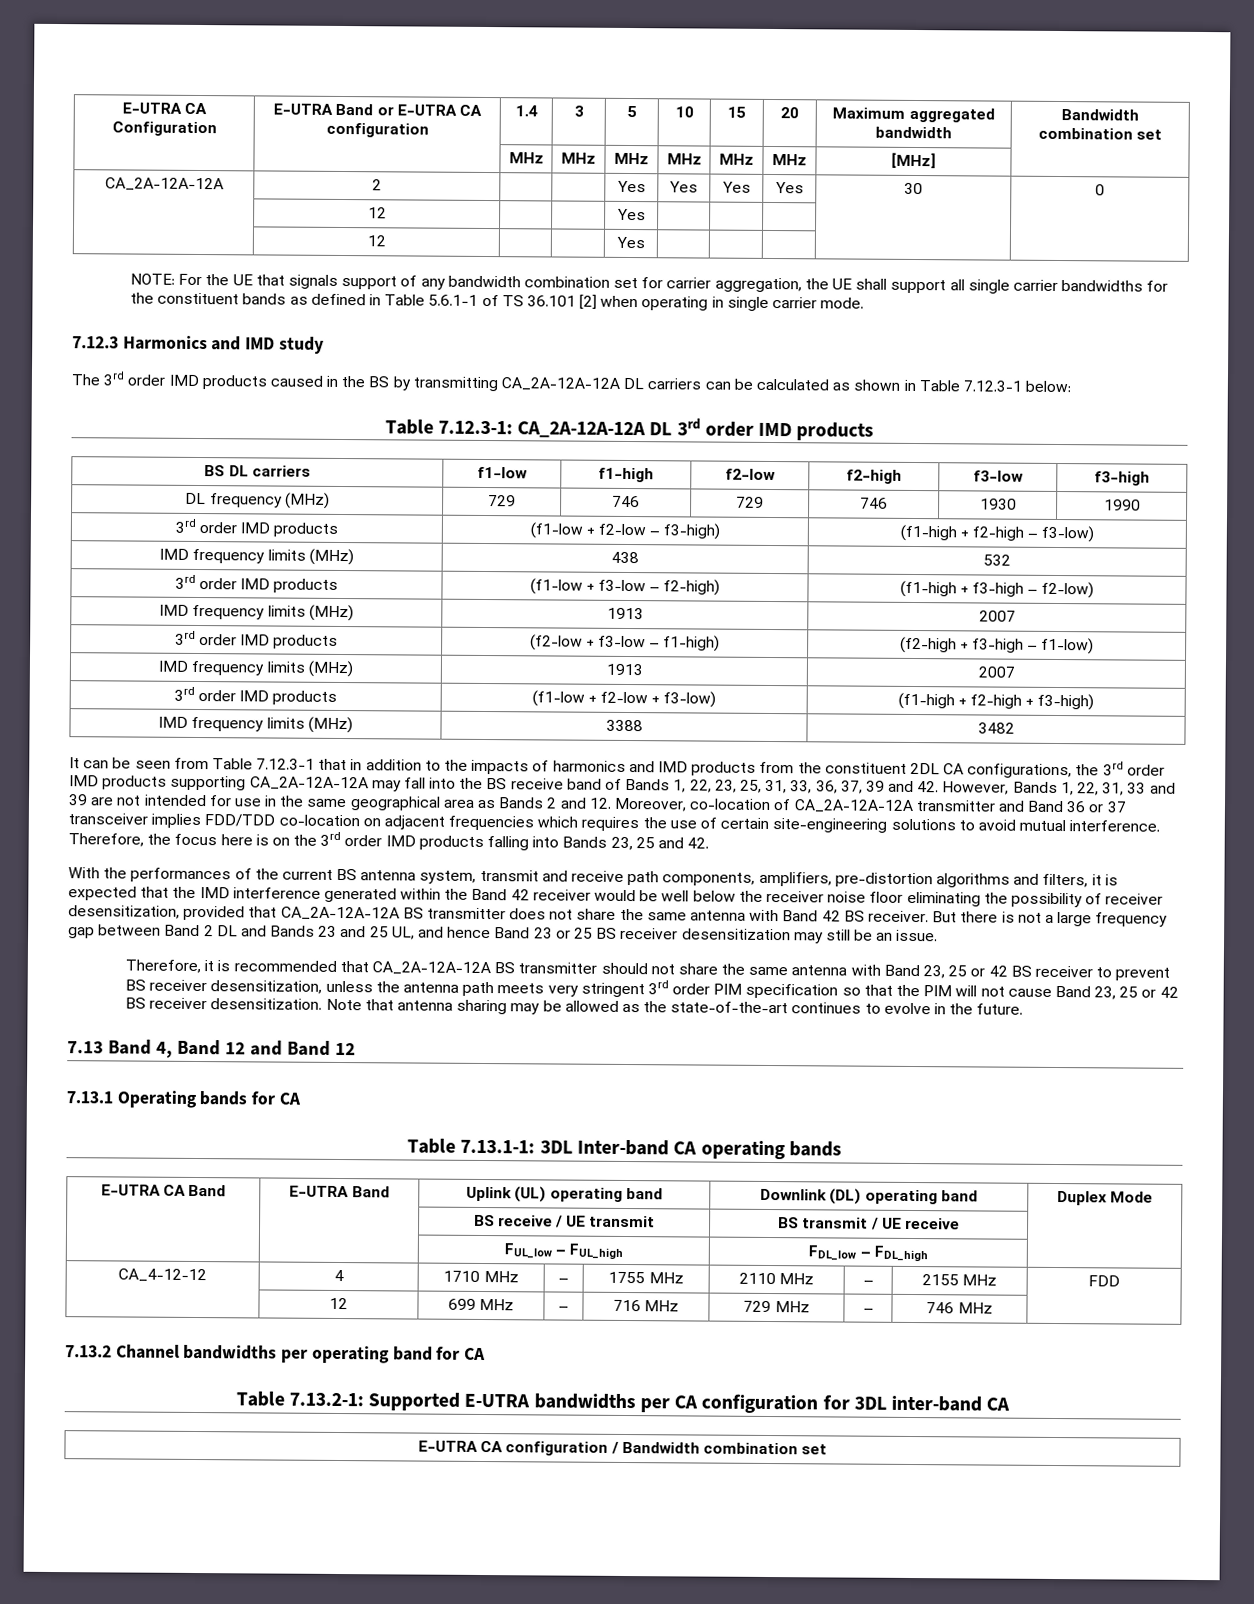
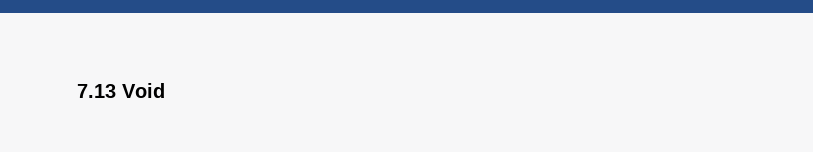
[121,102,208,115] [111,121,217,137] [273,103,482,116] [325,122,429,138] [514,105,538,117] [573,105,584,117] [626,105,637,118] [674,106,694,118] [727,106,746,118] [780,107,799,119] [832,107,995,123] [875,126,952,139] [1061,109,1139,121] [1037,127,1163,140] [508,152,544,164] [561,152,596,164] [614,152,649,165] [666,153,702,165] [719,153,754,165] [772,154,807,166] [891,152,936,169] [104,177,224,192] [372,179,382,191] [616,180,646,193] [669,181,698,193] [721,181,751,193] [774,182,804,194] [904,182,923,195] [1095,184,1105,196] [367,207,387,219] [616,208,646,221] [366,235,386,247] [615,236,645,249] [130,273,1169,294] [130,292,865,311] [72,335,324,354] [71,371,1072,393] [384,418,875,441] [204,465,311,477] [477,466,528,479] [598,467,654,483] [725,468,776,481] [846,469,902,484] [973,470,1024,482] [1094,471,1150,486] [185,492,330,509] [488,495,516,507] [612,495,640,508] [736,496,764,508] [860,497,888,509] [979,498,1017,510] [1103,499,1141,511] [174,518,339,537] [529,522,721,540] [899,524,1095,543] [159,548,354,566] [611,551,639,564] [983,554,1011,566] [174,574,339,593] [529,578,721,596] [899,580,1095,599] [159,604,354,622] [606,607,644,620] [978,610,1016,622] [174,630,339,649] [529,634,721,652] [899,636,1095,655] [158,660,353,678] [605,663,643,676] [977,666,1015,678] [173,686,338,705] [531,690,717,708] [897,692,1095,711] [158,716,353,734] [605,719,643,732] [977,722,1015,734] [69,757,1165,779] [69,775,1176,796] [68,794,1127,813] [68,813,1161,833] [68,831,710,851] [68,867,1118,888] [68,886,1164,908] [68,905,1169,927] [68,924,939,944] [125,959,1171,981] [125,979,1179,1000] [125,997,1024,1015] [67,1039,356,1058] [66,1090,301,1109] [407,1138,842,1160] [100,1184,227,1197] [289,1185,390,1198] [466,1186,663,1203] [760,1188,978,1205] [1056,1191,1154,1206] [473,1214,656,1228] [778,1217,960,1230] [503,1243,624,1259] [808,1245,928,1262] [118,1268,207,1283] [333,1269,344,1282] [443,1270,519,1283] [558,1278,569,1283] [608,1271,684,1284] [738,1272,815,1285] [862,1280,874,1285] [921,1274,998,1286] [1088,1275,1120,1287] [329,1297,348,1310] [447,1298,515,1311] [558,1306,569,1311] [612,1299,680,1312] [743,1300,810,1313] [862,1308,874,1313] [926,1302,993,1314] [65,1344,487,1364] [235,1391,1011,1414] [417,1440,828,1456] E-UTRA CA Configuration | E-UTRA Band or E-UTRA CA configuration | 1.4 | 3 | 5 | 10 | 15 | 20 | Maximum aggregated bandwidth | Bandwidth combination set // | | MHz | MHz | MHz | MHz | MHz | MHz | [MHz] | // CA_2A-12A-12A | 2 | | | Yes | Yes | Yes | Yes | 30 | 0 // | 12 | | | Yes | | | | | // | 12 | | | Yes | | | | | // NOTE: For the UE that signals support of any bandwidth combination set for carrier aggregation, the UE shall support all single carrier bandwidths for the constituent bands as defined in Table 5.6.1-1 of TS 36.101 [2] when operating in single carrier mode. // 7.12.3 Harmonics and IMD study // The 3rd order IMD products caused in the BS by transmitting CA_2A-12A-12A DL carriers can be calculated as shown in Table 7.12.3-1 below: // Table 7.12.3-1: CA_2A-12A-12A DL 3rd order IMD products // BS DL carriers | f1-low | f1-high | f2-low | f2-high | f3-low | f3-high // DL frequency (MHz) | 729 | 746 | 729 | 746 | 1930 | 1990 // 3rd order IMD products | (f1-low + f2-low – f3-high) | (f1-high + f2-high – f3-low) // IMD frequency limits (MHz) | 438 | 532 // 3rd order IMD products | (f1-low + f3-low – f2-high) | (f1-high + f3-high – f2-low) // IMD frequency limits (MHz) | 1913 | 2007 // 3rd order IMD products | (f2-low + f3-low – f1-high) | (f2-high + f3-high – f1-low) // IMD frequency limits (MHz) | 1913 | 2007 // 3rd order IMD products | (f1-low + f2-low + f3-low) | (f1-high + f2-high + f3-high) // IMD frequency limits (MHz) | 3388 | 3482 // It can be seen from Table 7.12.3-1 that in addition to the impacts of harmonics and IMD products from the constituent 2DL CA configurations, the 3rd order IMD products supporting CA_2A-12A-12A may fall into the BS receive band of Bands 1, 22, 23, 25, 31, 33, 36, 37, 39 and 42. However, Bands 1, 22, 31, 33 and 39 are not intended for use in the same geographical area as Bands 2 and 12. Moreover, co-location of CA_2A-12A-12A transmitter and Band 36 or 37 transceiver implies FDD/TDD co-location on adjacent frequencies which requires the use of certain site-engineering solutions to avoid mutual interference. Therefore, the focus here is on the 3rd order IMD products falling into Bands 23, 25 and 42. // With the performances of the current BS antenna system, transmit and receive path components, amplifiers, pre-distortion algorithms and filters, it is expected that the IMD interference generated within the Band 42 receiver would be well below the receiver noise floor eliminating the possibility of receiver desensitization, provided that CA_2A-12A-12A BS transmitter does not share the same antenna with Band 42 BS receiver. But there is not a large frequency gap between Band 2 DL and Bands 23 and 25 UL, and hence Band 23 or 25 BS receiver desensitization may still be an issue. // Therefore, it is recommended that CA_2A-12A-12A BS transmitter should not share the same antenna with Band 23, 25 or 42 BS receiver to prevent BS receiver desensitization, unless the antenna path meets very stringent 3rd order PIM specification so that the PIM will not cause Band 23, 25 or 42 BS receiver desensitization. Note that antenna sharing may be allowed as the state-of-the-art continues to evolve in the future. // 7.13 Band 4, Band 12 and Band 12 // 7.13.1 Operating bands for CA // Table 7.13.1-1: 3DL Inter-band CA operating bands // E-UTRA CA Band | E-UTRA Band | Uplink (UL) operating band | Downlink (DL) operating band | Duplex Mode // | | BS receive / UE transmit | BS transmit / UE receive | // | | FUL_low – FUL_high | FDL_low – FDL_high | // CA_4-12-12 | 4 | 1710 MHz | – | 1755 MHz | 2110 MHz | – | 2155 MHz | FDD // | 12 | 699 MHz | – | 716 MHz | 729 MHz | – | 746 MHz | // 7.13.2 Channel bandwidths per operating band for CA // Table 7.13.2-1: Supported E-UTRA bandwidths per CA configuration for 3DL inter-band CA // E-UTRA CA configuration / Bandwidth combination set -> [77,83,165,98] 7.13 Void

